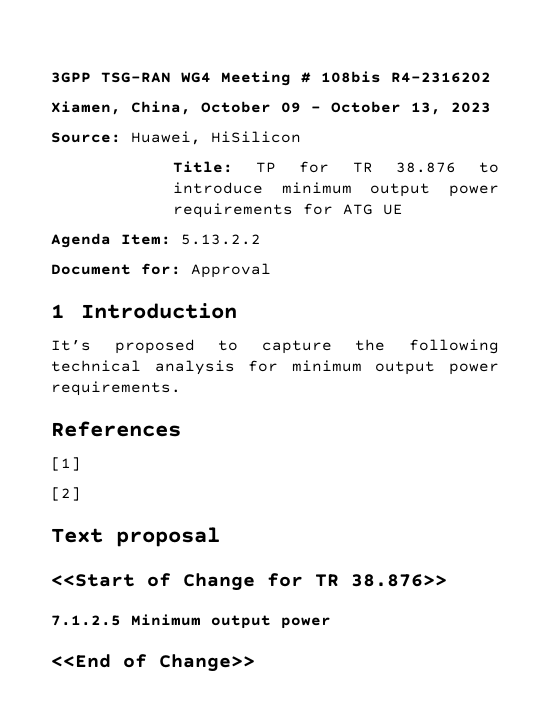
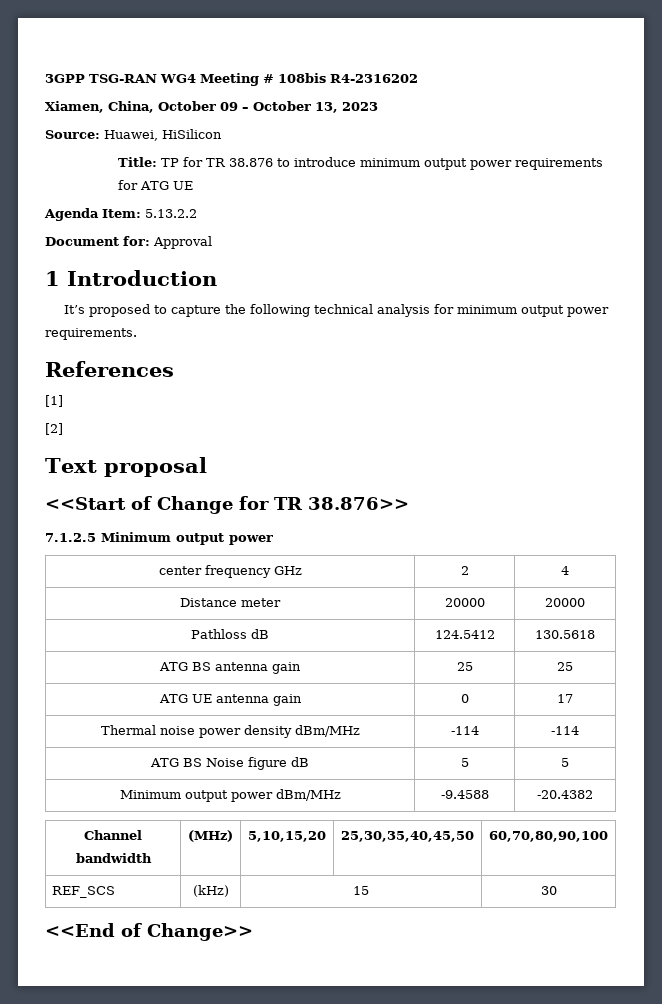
(331, 623) none -> [158,565,302,578] [460,566,469,575] [561,566,569,575] [180,598,281,607] [444,598,485,607] [545,598,585,607] [191,629,269,639] [434,630,495,639] [535,630,595,639] [159,662,301,674] [456,662,473,671] [557,662,573,671] [158,694,302,706] [460,694,469,703] [557,694,573,703] [100,725,360,738] [450,726,479,735] [551,726,579,735] [150,757,309,770] [460,758,469,767] [561,758,569,767] [119,789,341,802] [440,790,489,799] [537,790,593,799] [84,830,142,840] [75,853,152,863] [188,830,234,842] [248,831,326,842] [341,831,474,842] [489,831,608,842] [51,886,115,898] [192,885,229,897] [353,886,369,895] [540,886,557,895] // center frequency GHz | 2 | 4 // Distance meter | 20000 | 20000 // Pathloss dB | 124.5412 | 130.5618 // ATG BS antenna gain | 25 | 25 // ATG UE antenna gain | 0 | 17 // Thermal noise power density dBm/MHz | -114 | -114 // ATG BS Noise figure dB | 5 | 5 // Minimum output power dBm/MHz | -9.4588 | -20.4382 // Channel bandwidth | (MHz) | 5,10,15,20 | 25,30,35,40,45,50 | 60,70,80,90,100 // REF_SCS | (kHz) | 15 | 30

